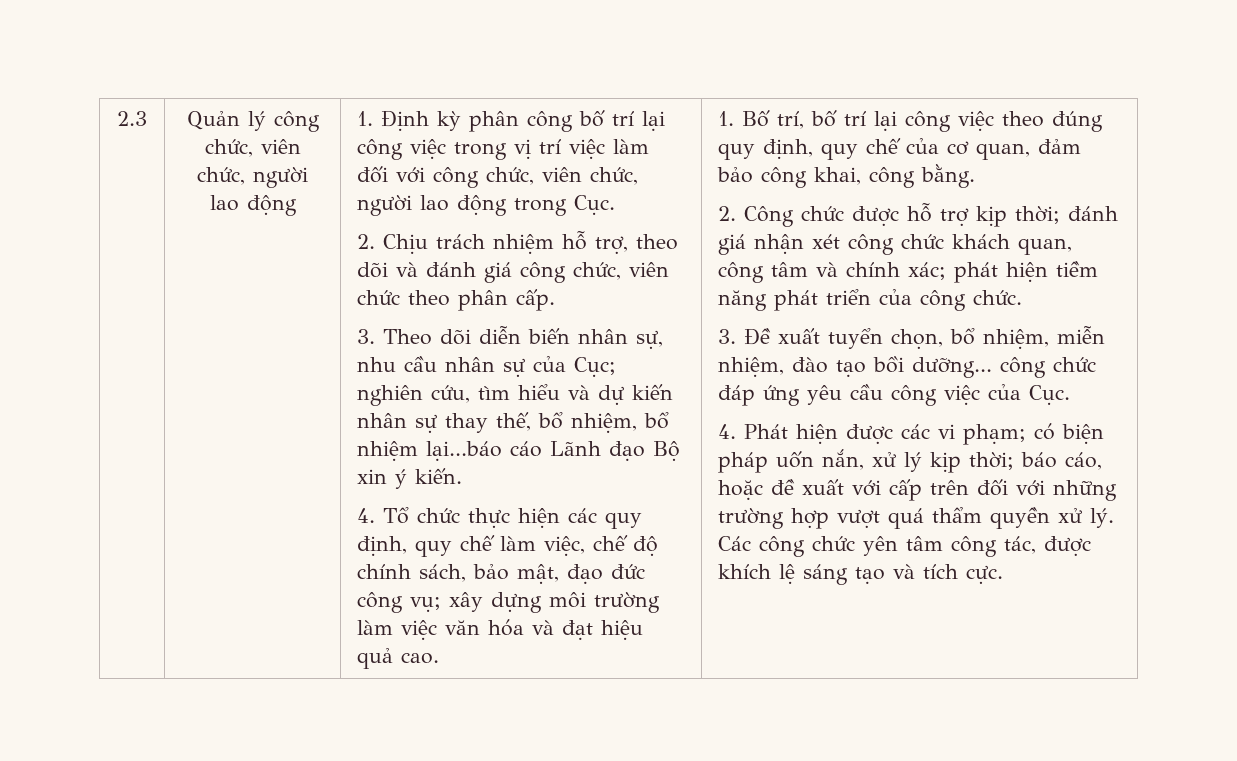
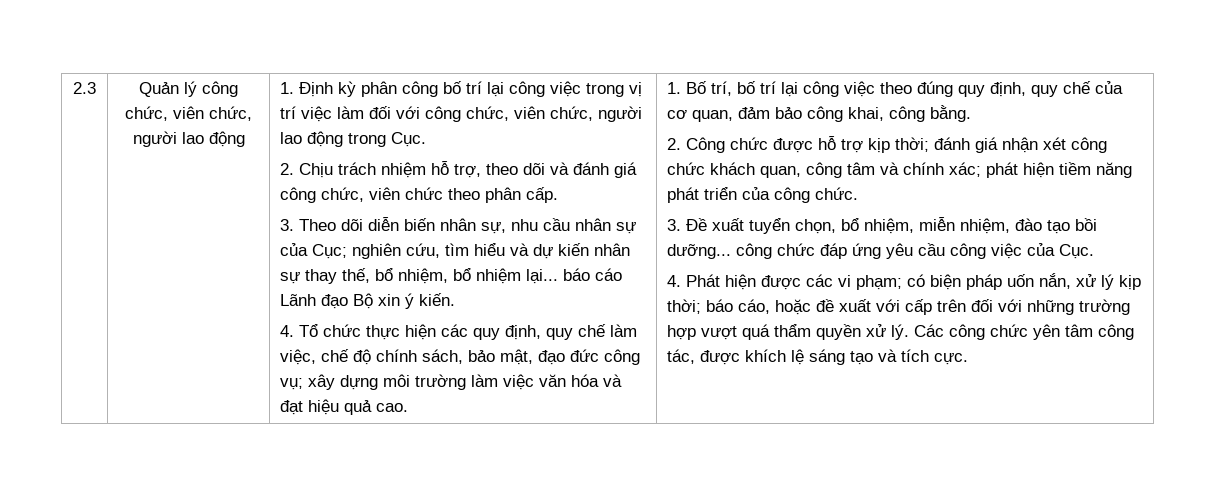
[426,441,503,461] lại...báo -> [526,268,591,284] lại... báo

